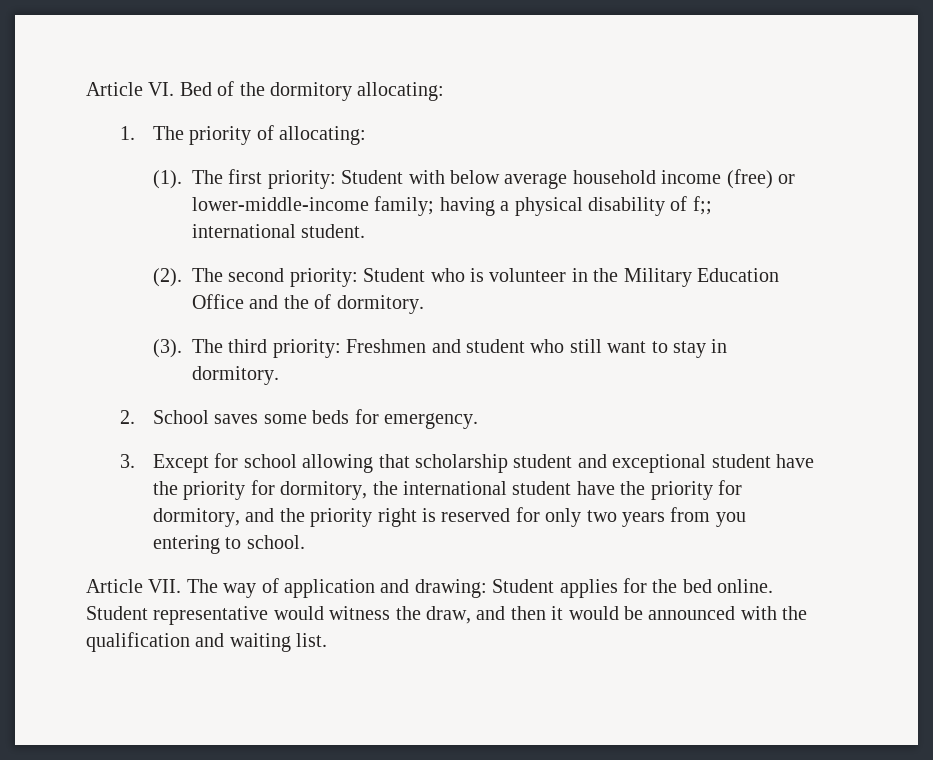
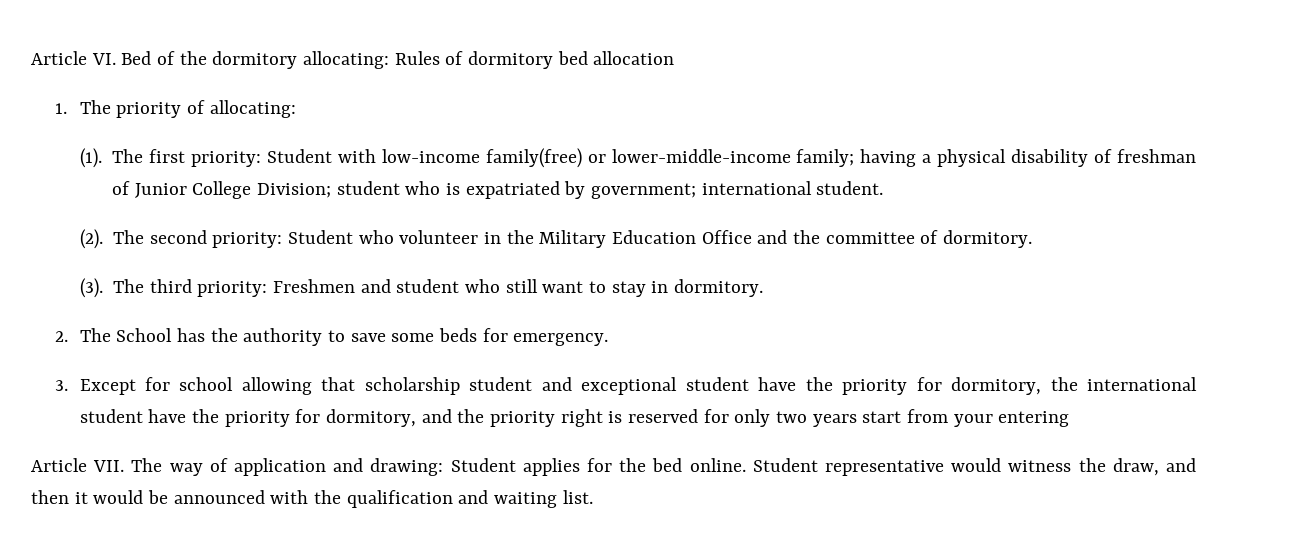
(445, 91) none -> [394,51,675,69] Rules of dormitory bed allocation
[449,169,773,189] below average household income (free) -> [381,148,582,168] low-income family(free)
[692,196,712,215] f;; -> [1117,149,1197,163] [112,181,697,199] freshman of Junior College Division; student who is expatriated by government;
[469,268,484,282] is -> (394, 237) none
(309, 302) none -> [825,232,915,244] committee
[152,410,259,424] School saves -> [79,328,386,346] The School has the authority to save
[670,507,746,527] from you -> [862,409,993,427] start from your
[225,535,305,549] to school. -> (1070, 419) none

